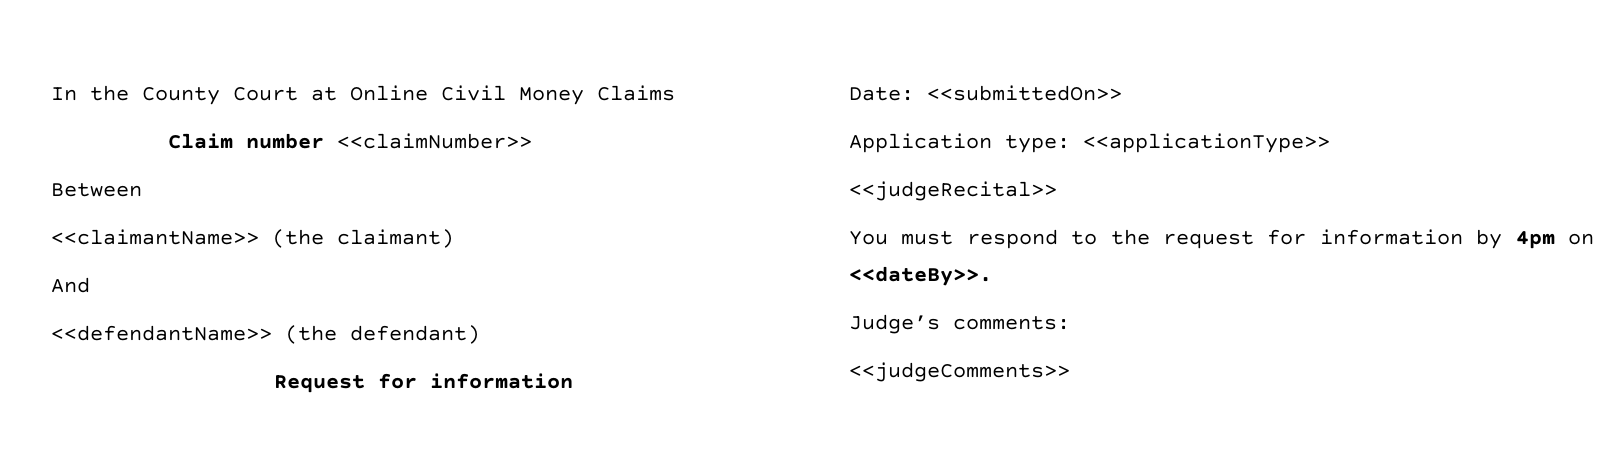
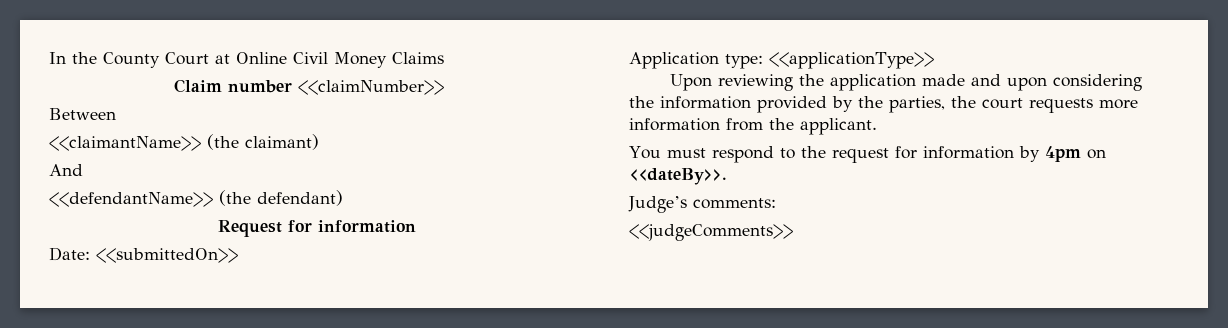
[849,181,1057,201] <<judgeRecital>> -> [669,74,1142,91] [629,96,1138,113] [629,118,877,135] Upon reviewing the application made and upon considering the information provided by the parties, the court requests more information from the applicant.

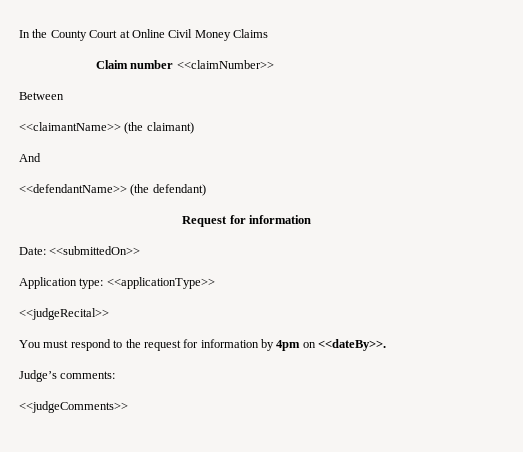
[669,74,1142,91] [629,96,1138,113] [629,118,877,135] Upon reviewing the application made and upon considering the information provided by the parties, the court requests more information from the applicant. -> [19,308,109,320] <<judgeRecital>>

